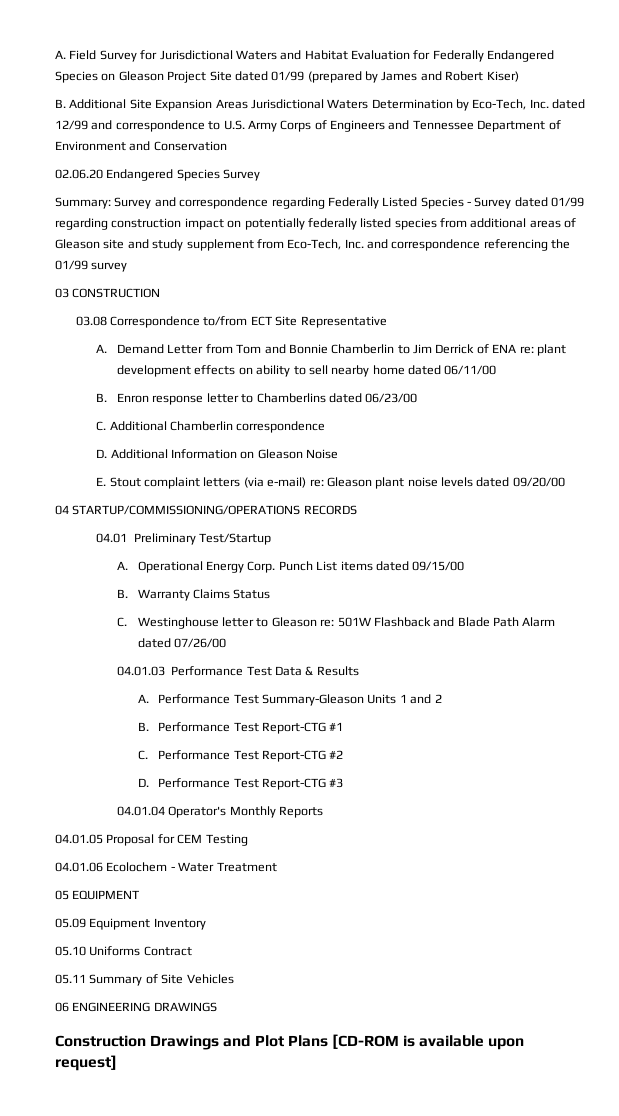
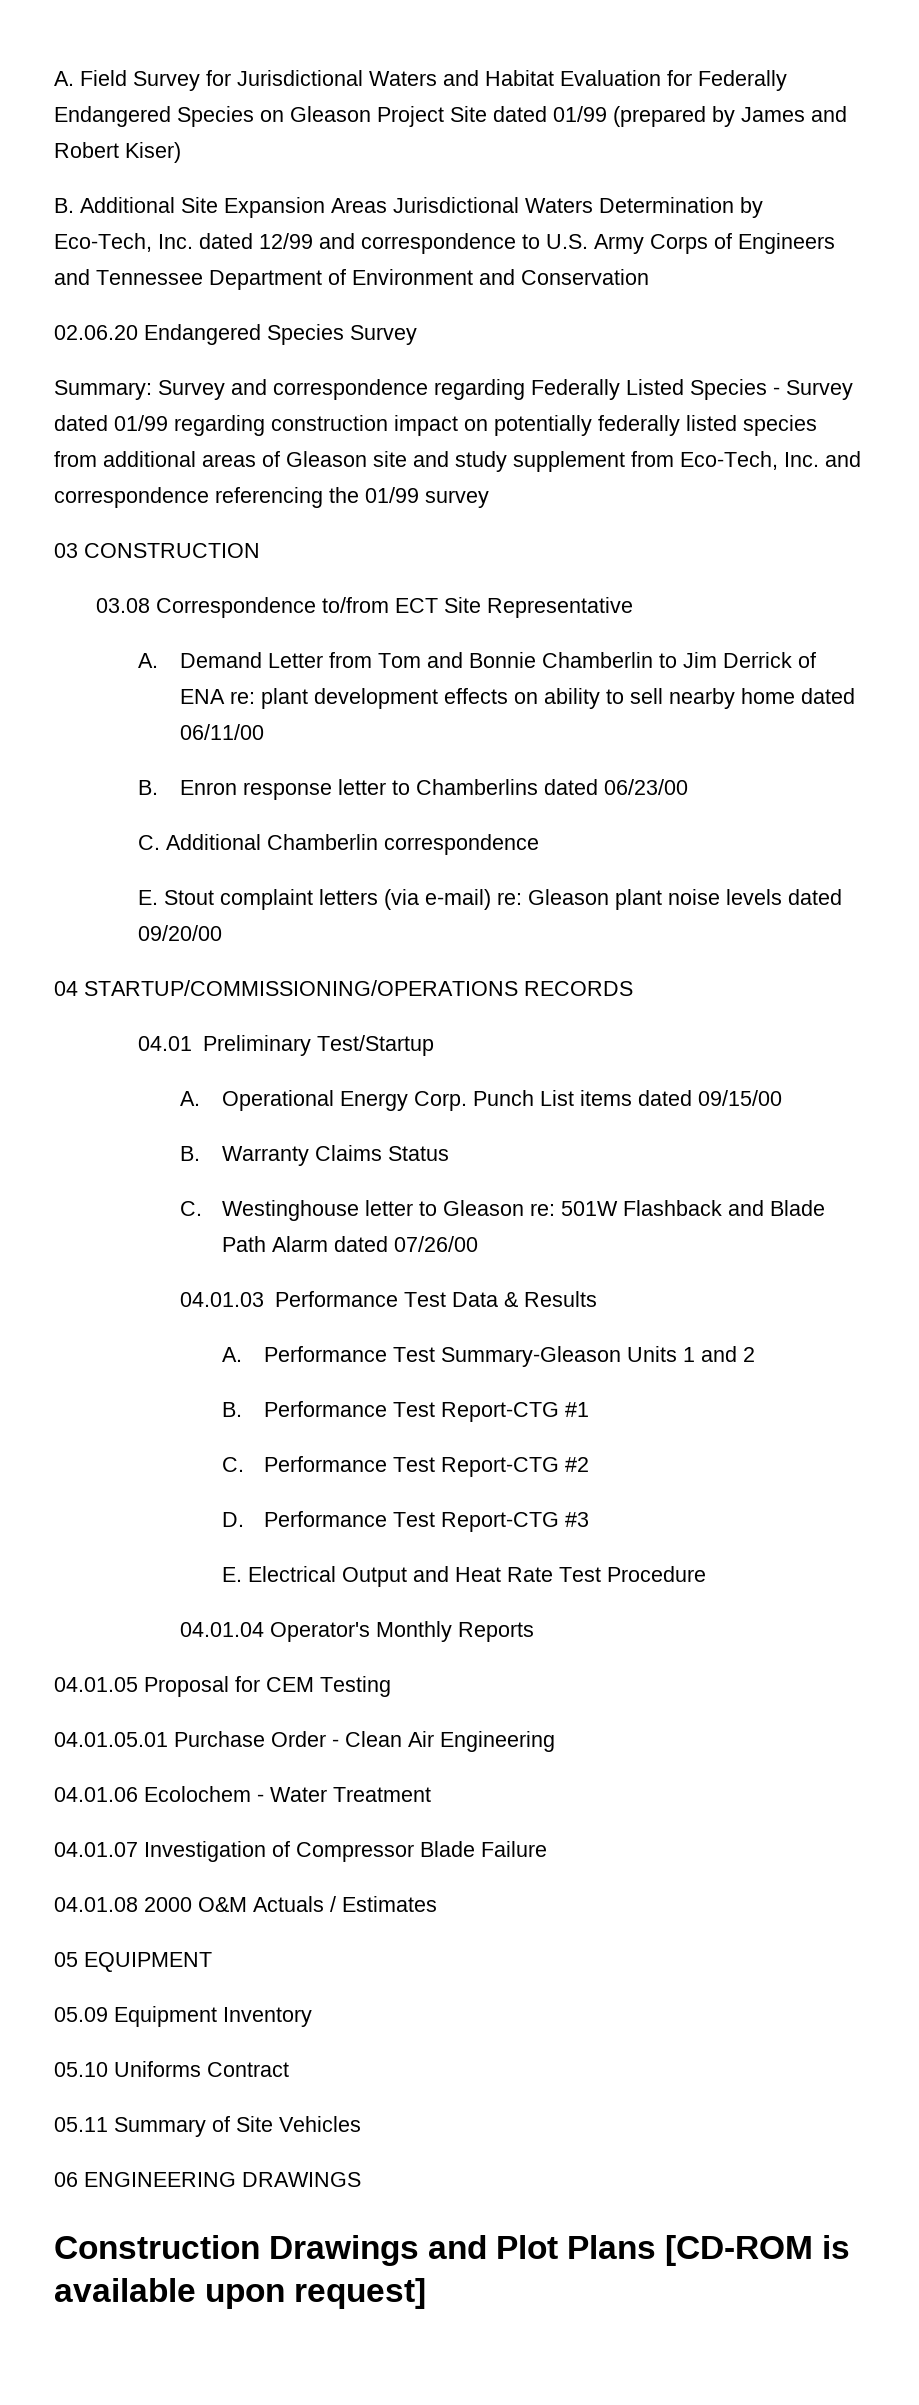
[96,449,339,459] // D. Additional Information on Gleason Noise -> (540, 844) none
(344, 783) none -> [222,1566,707,1587] // E. Electrical Output and Heat Rate Test Procedure
(248, 840) none -> [54,1731,555,1752] // 04.01.05.01 Purchase Order - Clean Air Engineering
(277, 867) none -> [54,1841,547,1862] [54,1896,437,1912] // 04.01.07 Investigation of Compressor Blade Failure // 04.01.08 2000 O&M Actuals / Estimates

